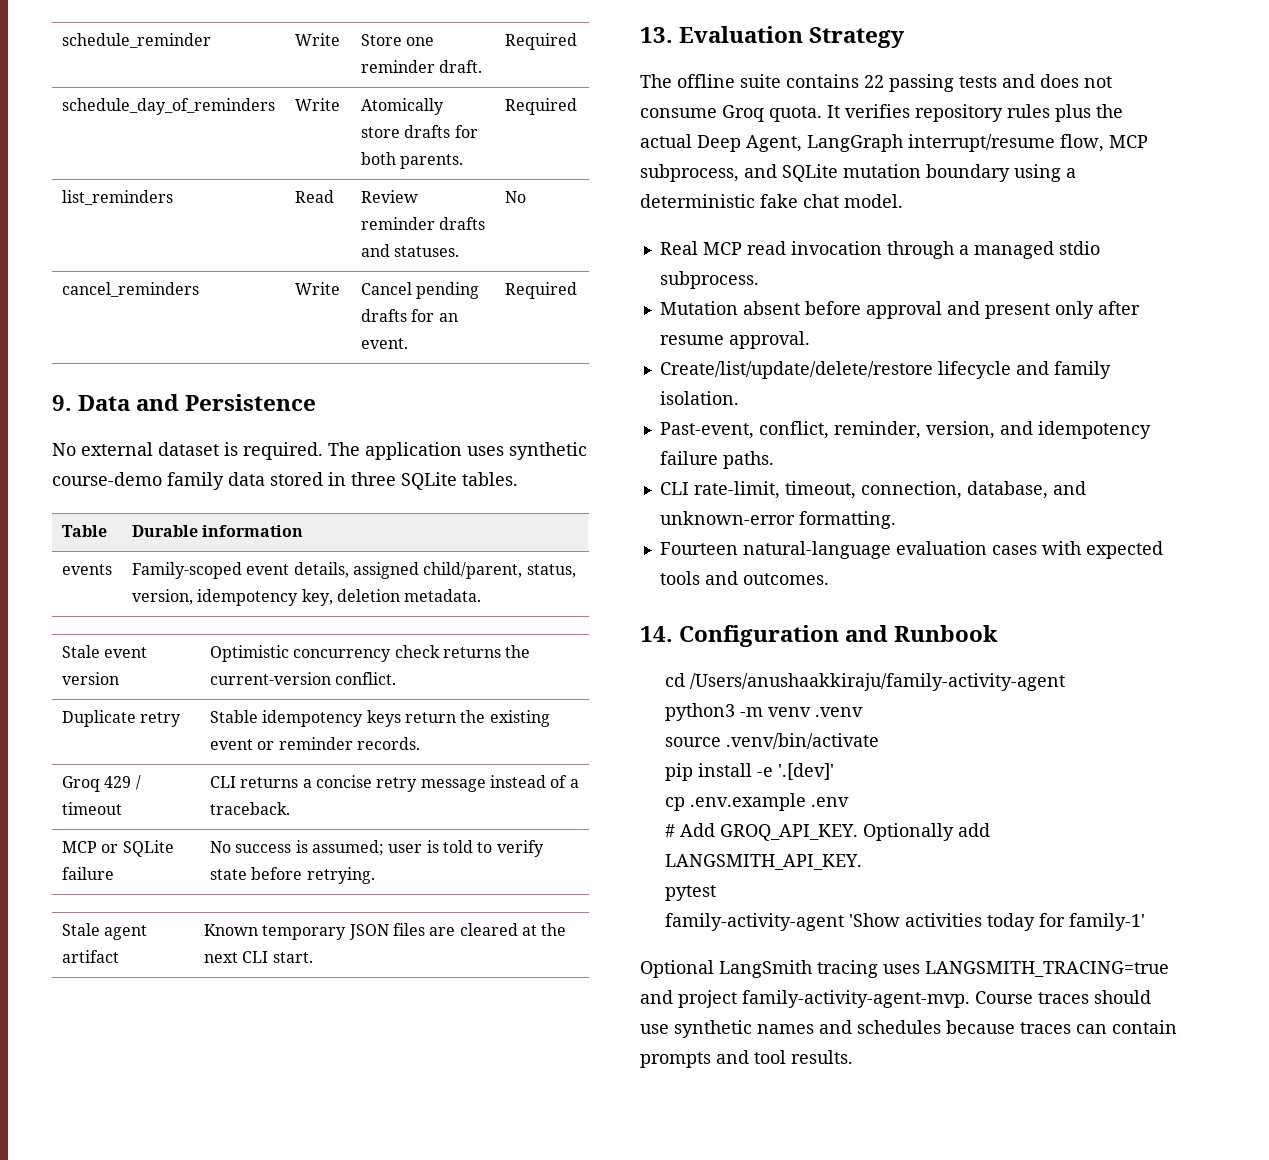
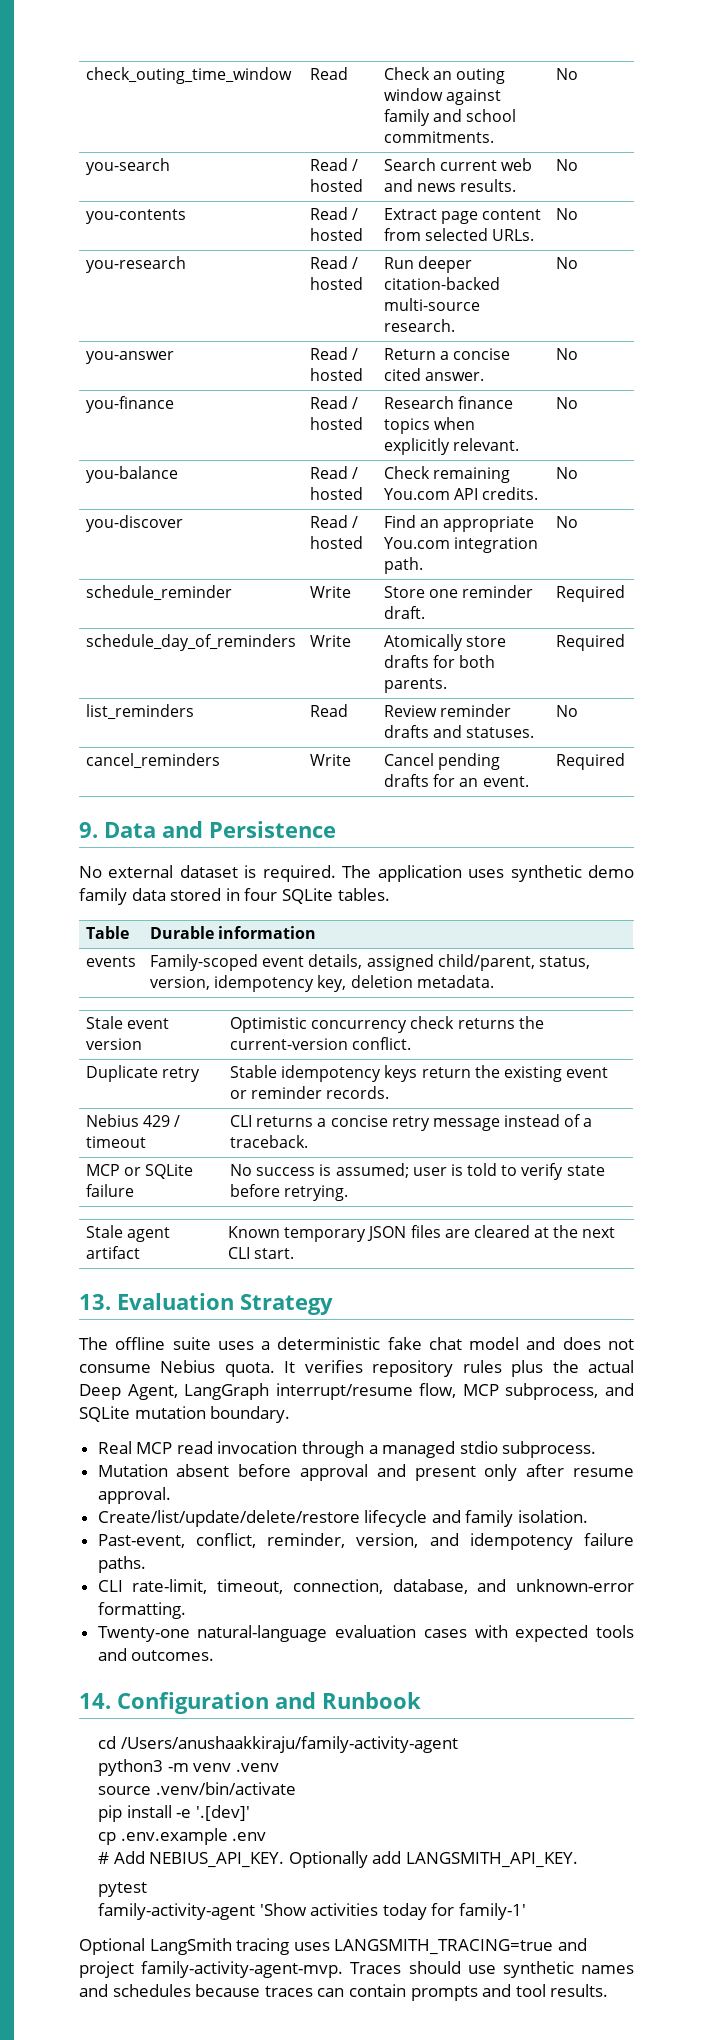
(61, 40) none -> [85,67,292,84] [309,67,348,80] [383,67,506,84] [383,88,502,105] [383,109,517,126] [383,131,494,143] [555,68,578,80] [85,158,170,175] [309,158,359,171] [309,179,363,192] [383,158,533,171] [383,179,517,192] [555,159,578,171] [85,209,186,224] [309,207,359,220] [309,228,363,241] [383,208,542,224] [383,228,535,241] [555,208,578,220] [85,256,186,273] [309,256,359,269] [309,277,363,290] [383,256,473,273] [383,277,500,290] [383,298,480,311] [383,319,455,332] [555,257,578,269] [85,351,174,364] [309,347,359,360] [309,368,363,381] [383,348,511,360] [383,368,485,381] [555,348,578,360] [85,396,174,413] [309,396,359,409] [309,417,363,430] [383,396,514,409] [383,417,476,434] [383,438,520,455] [555,397,578,409] [85,466,178,483] [309,466,359,479] [309,487,363,500] [383,466,511,483] [383,487,539,500] [555,467,578,479] [85,515,183,532] [309,515,359,528] [309,536,363,549] [383,515,535,532] [383,537,539,553] [383,557,423,574] [555,516,578,528] check_outing_time_window | Read | Check an outing window against family and school commitments. | No // you-search | Read / hosted | Search current web and news results. | No // you-contents | Read / hosted | Extract page content from selected URLs. | No // you-research | Read / hosted | Run deeper citation-backed multi-source research. | No // you-answer | Read / hosted | Return a concise cited answer. | No // you-finance | Read / hosted | Research finance topics when explicitly relevant. | No // you-balance | Read / hosted | Check remaining You.com API credits. | No // you-discover | Read / hosted | Find an appropriate You.com integration path. | No //
[52,472,162,486] course-demo -> [588,865,634,878] demo
[351,472,396,486] three -> [244,888,278,901] four
[61,776,100,792] Groq -> [85,1114,139,1127] Nebius
[786,74,997,92] contains 22 passing tests -> [217,1337,520,1350] uses a deterministic fake chat model
[722,105,764,122] Groq -> [160,1360,216,1373] Nebius
[926,164,1076,182] [640,194,903,208] boundary using a deterministic fake chat model. -> [210,1406,291,1423] boundary.
[659,542,738,555] Fourteen -> [97,1626,190,1642] Twenty-one
[720,824,859,841] GROQ_API_KEY. -> [149,1852,285,1868] NEBIUS_API_KEY.
[975,991,1089,1004] Course traces -> [350,1962,402,1974] Traces

